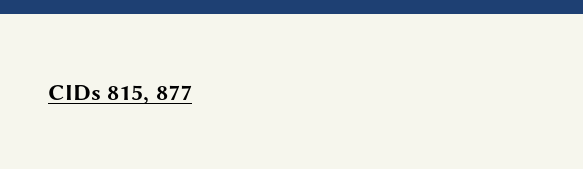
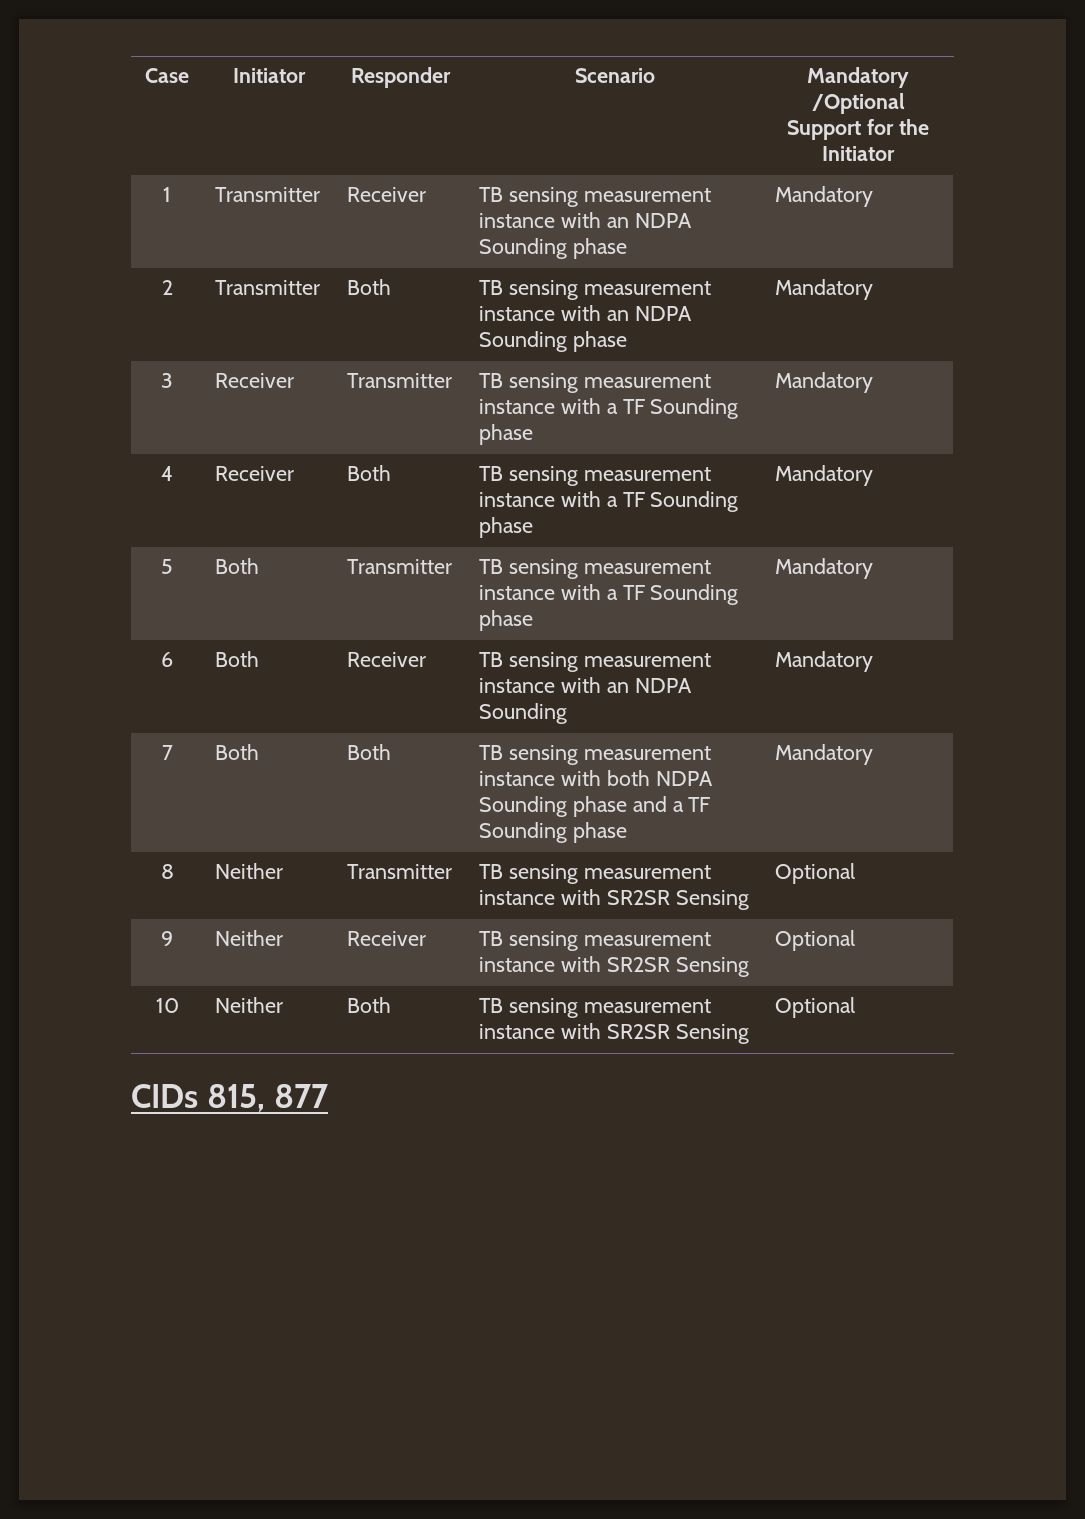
(48, 93) none -> [145,68,189,83] [232,68,306,83] [351,67,451,88] [574,68,655,83] [807,67,909,88] [811,93,905,114] [787,119,929,140] [822,146,895,161] [163,187,171,202] [215,187,321,202] [347,187,427,202] [479,187,711,207] [479,212,692,228] [479,238,627,259] [775,186,874,207] [161,280,173,295] [215,280,321,295] [347,279,392,295] [479,280,711,300] [479,305,692,321] [479,331,627,352] [775,279,874,300] [161,373,173,388] [215,373,295,388] [347,373,453,388] [479,373,711,393] [479,398,739,419] [479,424,534,445] [775,372,874,393] [161,466,173,481] [215,466,295,481] [347,465,392,481] [479,466,711,486] [479,491,739,512] [479,517,534,538] [775,465,874,486] [161,559,173,574] [215,558,260,574] [347,559,453,574] [479,559,711,579] [479,584,739,605] [479,610,534,631] [775,558,874,579] [161,652,173,667] [215,651,260,667] [347,652,427,667] [479,652,711,672] [479,677,692,693] [479,703,568,724] [775,651,874,672] [161,745,173,760] [215,744,260,760] [347,744,392,760] [479,745,711,765] [479,770,713,786] [479,796,711,817] [479,822,627,843] [775,744,874,765] [160,864,174,879] [215,863,284,879] [347,864,453,879] [479,864,711,884] [479,889,749,910] [775,863,856,884] [161,931,173,946] [215,930,284,946] [347,931,427,946] [479,931,711,951] [479,956,749,977] [775,930,856,951] [155,998,179,1013] [215,997,284,1013] [347,997,392,1013] [479,998,711,1018] [479,1023,749,1044] [775,997,856,1018] Case | Initiator | Responder | Scenario | Mandatory /Optional Support for the Initiator // 1 | Transmitter | Receiver | TB sensing measurement instance with an NDPA Sounding phase | Mandatory // 2 | Transmitter | Both | TB sensing measurement instance with an NDPA Sounding phase | Mandatory // 3 | Receiver | Transmitter | TB sensing measurement instance with a TF Sounding phase | Mandatory // 4 | Receiver | Both | TB sensing measurement instance with a TF Sounding phase | Mandatory // 5 | Both | Transmitter | TB sensing measurement instance with a TF Sounding phase | Mandatory // 6 | Both | Receiver | TB sensing measurement instance with an NDPA Sounding | Mandatory // 7 | Both | Both | TB sensing measurement instance with both NDPA Sounding phase and a TF Sounding phase | Mandatory // 8 | Neither | Transmitter | TB sensing measurement instance with SR2SR Sensing | Optional // 9 | Neither | Receiver | TB sensing measurement instance with SR2SR Sensing | Optional // 10 | Neither | Both | TB sensing measurement instance with SR2SR Sensing | Optional //

